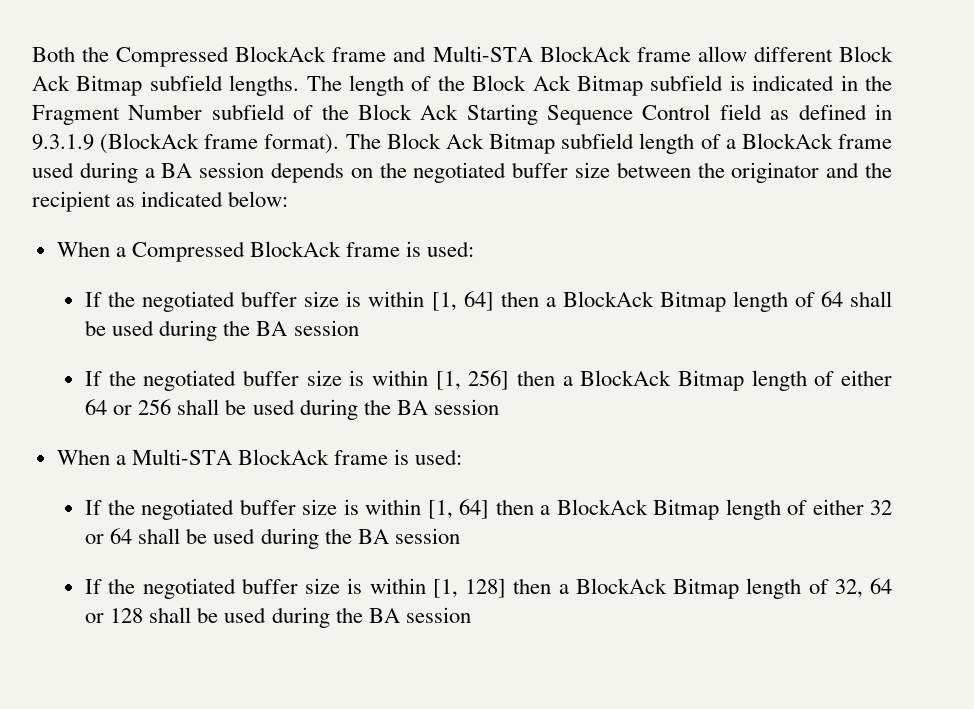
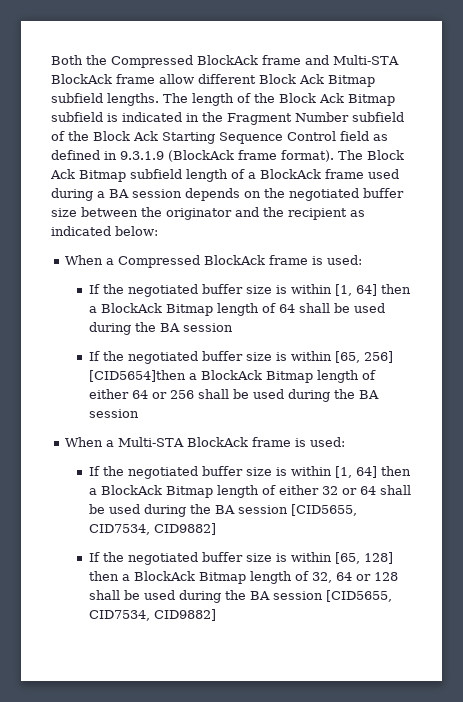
[435,370,556,390] [1, 256] then -> [334,351,393,363] [88,370,186,382] [65, 256] [CID5654]then
[85,578,458,599] // If the negotiated buffer size is within [1, -> [290,504,357,516] [88,523,216,535] [88,552,360,565] [CID5655, CID7534, CID9882] // If the negotiated buffer size is within [65,
(471, 615) none -> [325,590,392,602] [88,609,216,621] [CID5655, CID7534, CID9882]

